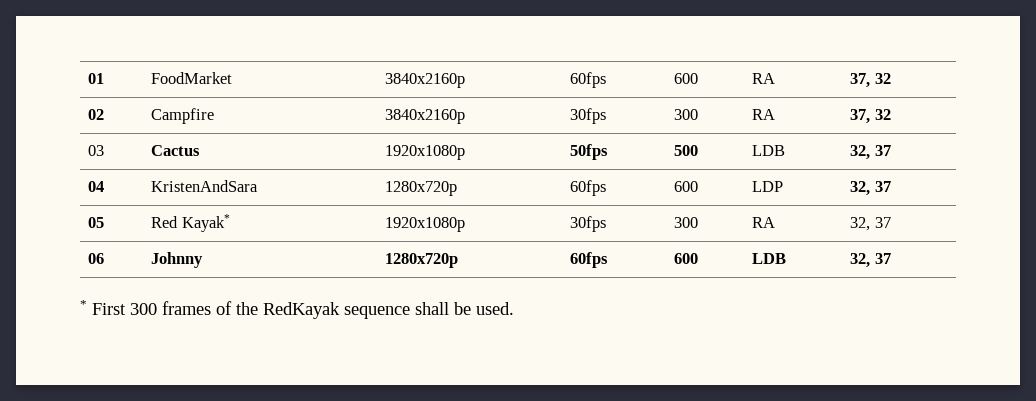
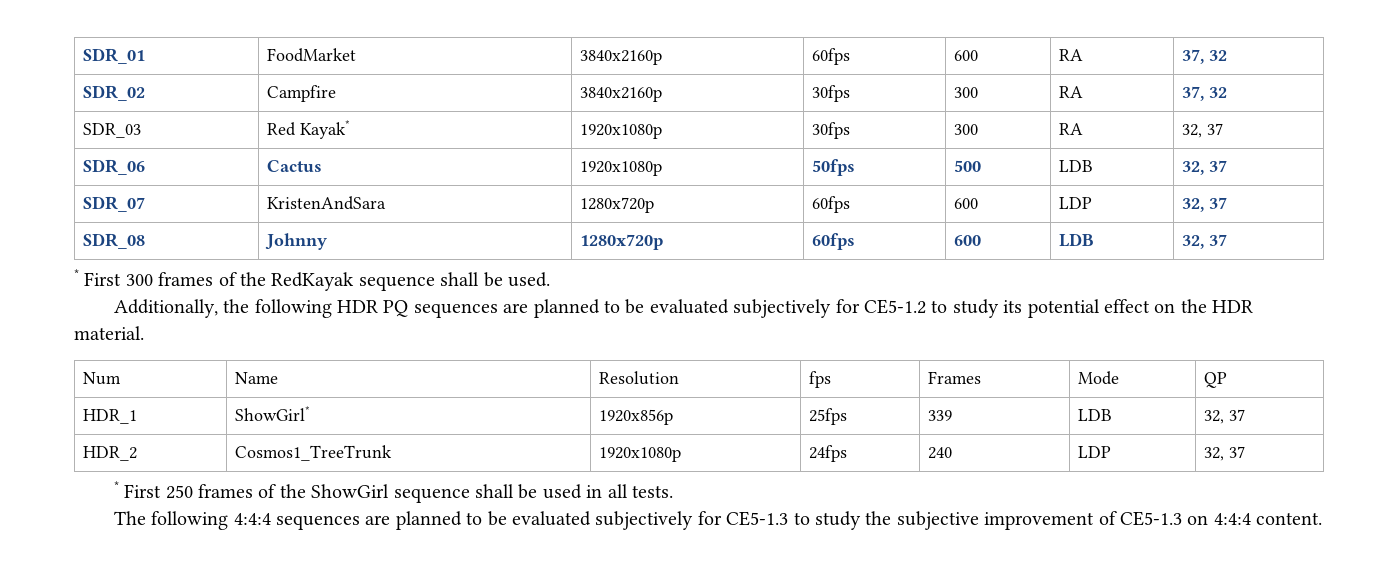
[88,73,105,84] 01 -> [83,48,146,64] SDR_01
[88,109,105,120] 02 -> [83,85,146,101] SDR_02
[88,145,105,156] [151,145,201,156] [385,145,466,160] [570,144,609,160] [674,145,699,156] [752,145,786,156] [850,145,891,160] [88,181,105,192] [151,180,259,192] [385,181,458,196] [570,180,607,196] [674,181,699,192] [752,181,784,192] [850,181,891,196] [88,217,105,228] 03 | Cactus | 1920x1080p | 50fps | 500 | LDB | 32, 37 // 04 | KristenAndSara | 1280x720p | 60fps | 600 | LDP | 32, 37 // 05 -> [83,123,142,138] SDR_03
[88,253,105,264] 06 -> [83,159,146,175] [267,160,323,172] [580,161,663,176] [812,159,856,176] [954,160,982,172] [1059,160,1094,172] [1182,160,1228,175] [83,196,146,212] [267,196,387,210] [580,197,655,213] [812,196,851,213] [954,198,979,209] [1059,197,1093,209] [1182,197,1228,212] [83,233,146,249] SDR_06 | Cactus | 1920x1080p | 50fps | 500 | LDB | 32, 37 // SDR_07 | KristenAndSara | 1280x720p | 60fps | 600 | LDP | 32, 37 // SDR_08
(514, 308) none -> [113,299,1254,318] [74,326,144,340] [83,372,122,385] [235,372,279,384] [599,371,680,385] [809,371,832,388] [928,371,982,384] [1078,371,1120,385] [1204,372,1228,388] [83,409,138,424] [235,406,311,421] [599,409,674,425] [809,408,848,425] [928,410,953,421] [1078,409,1113,421] [1204,409,1246,424] [83,446,138,461] [235,445,393,461] [599,447,682,462] [809,445,848,462] [928,447,953,459] [1078,446,1112,458] [1204,446,1246,461] [113,481,674,503] [113,511,1323,530] // Additionally, the following HDR PQ sequences are planned to be evaluated subjectively for CE5-1.2 to study its potential effect on the HDR material. // Num | Name | Resolution | fps | Frames | Mode | QP // HDR_1 | ShowGirl* | 1920x856p | 25fps | 339 | LDB | 32, 37 // HDR_2 | Cosmos1_TreeTrunk | 1920x1080p | 24fps | 240 | LDP | 32, 37 // * First 250 frames of the ShowGirl sequence shall be used in all tests. // The following 4:4:4 sequences are planned to be evaluated subjectively for CE5-1.3 to study the subjective improvement of CE5-1.3 on 4:4:4 content.

